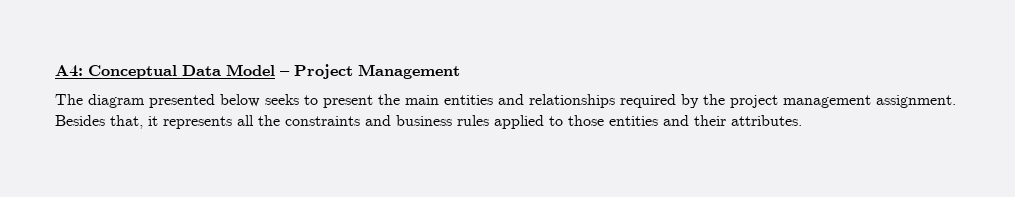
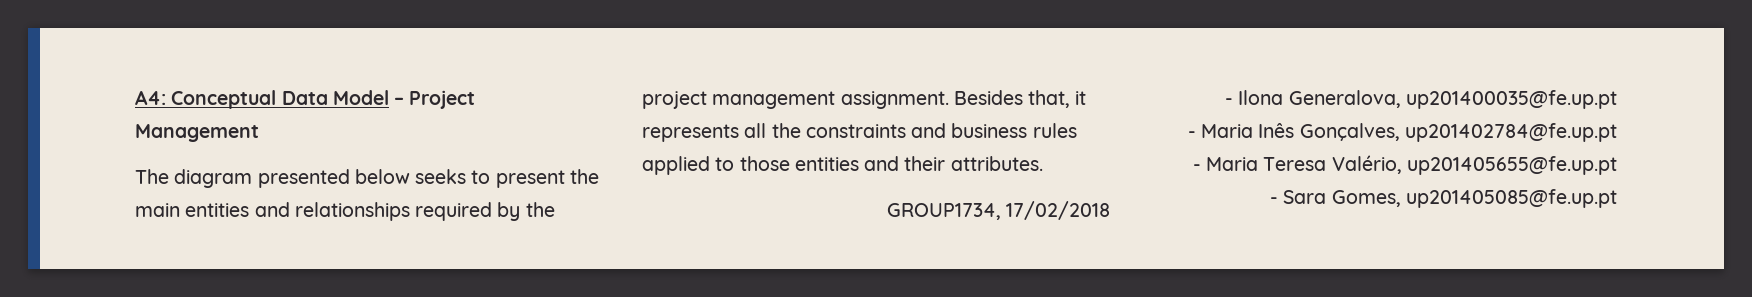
(802, 120) none -> [886,201,1110,220] [1225,90,1617,109] [1187,123,1617,142] [1192,155,1617,175] [1270,189,1617,208] // GROUP1734, 17/02/2018 // - Ilona Generalova, up201400035@fe.up.pt // - Maria Inês Gonçalves, up201402784@fe.up.pt // - Maria Teresa Valério, up201405655@fe.up.pt // - Sara Gomes, up201405085@fe.up.pt

